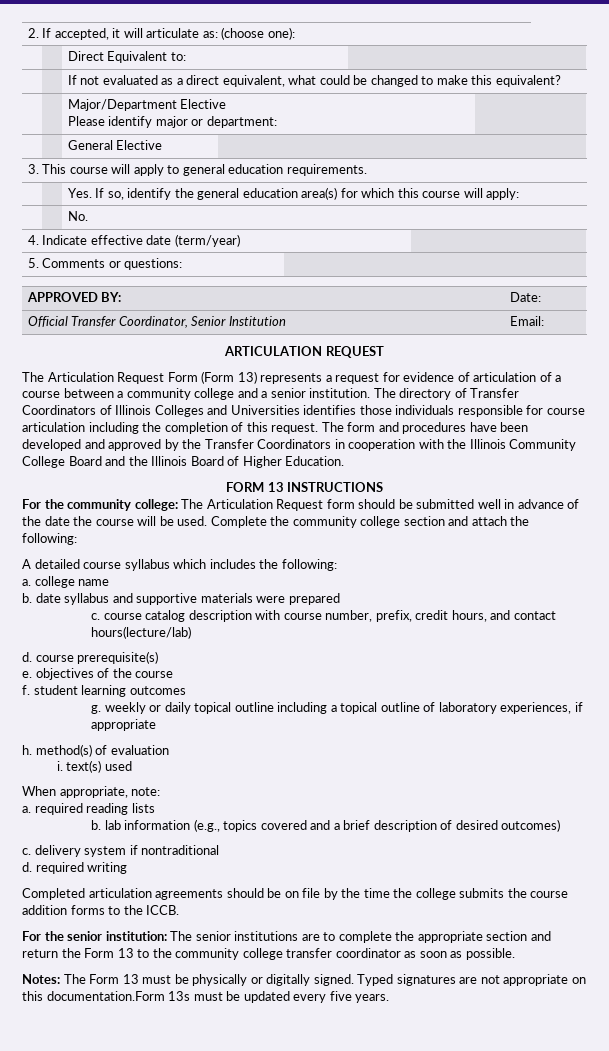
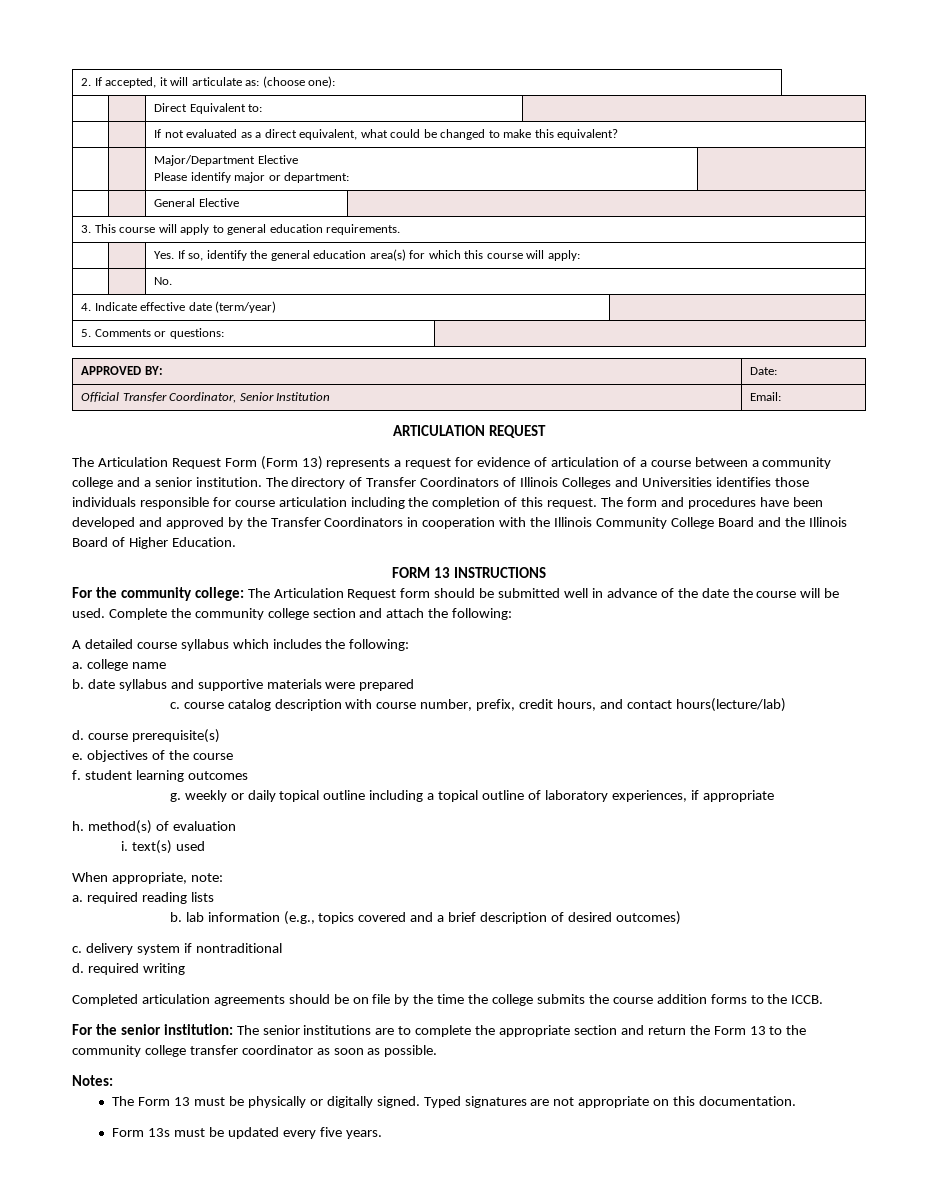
(60, 979) none -> (113, 1080) //
[46,991,165,1001] documentation.Form -> [699,1096,797,1106] [112,1128,145,1137] documentation. // Form

